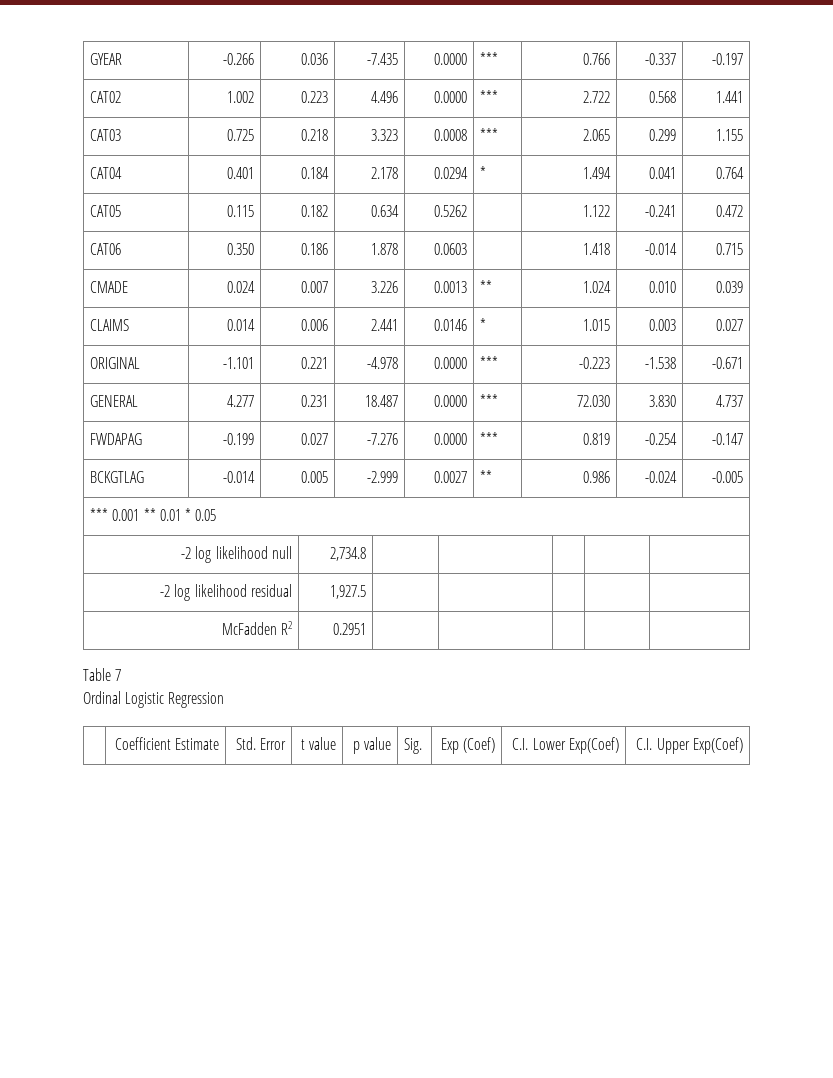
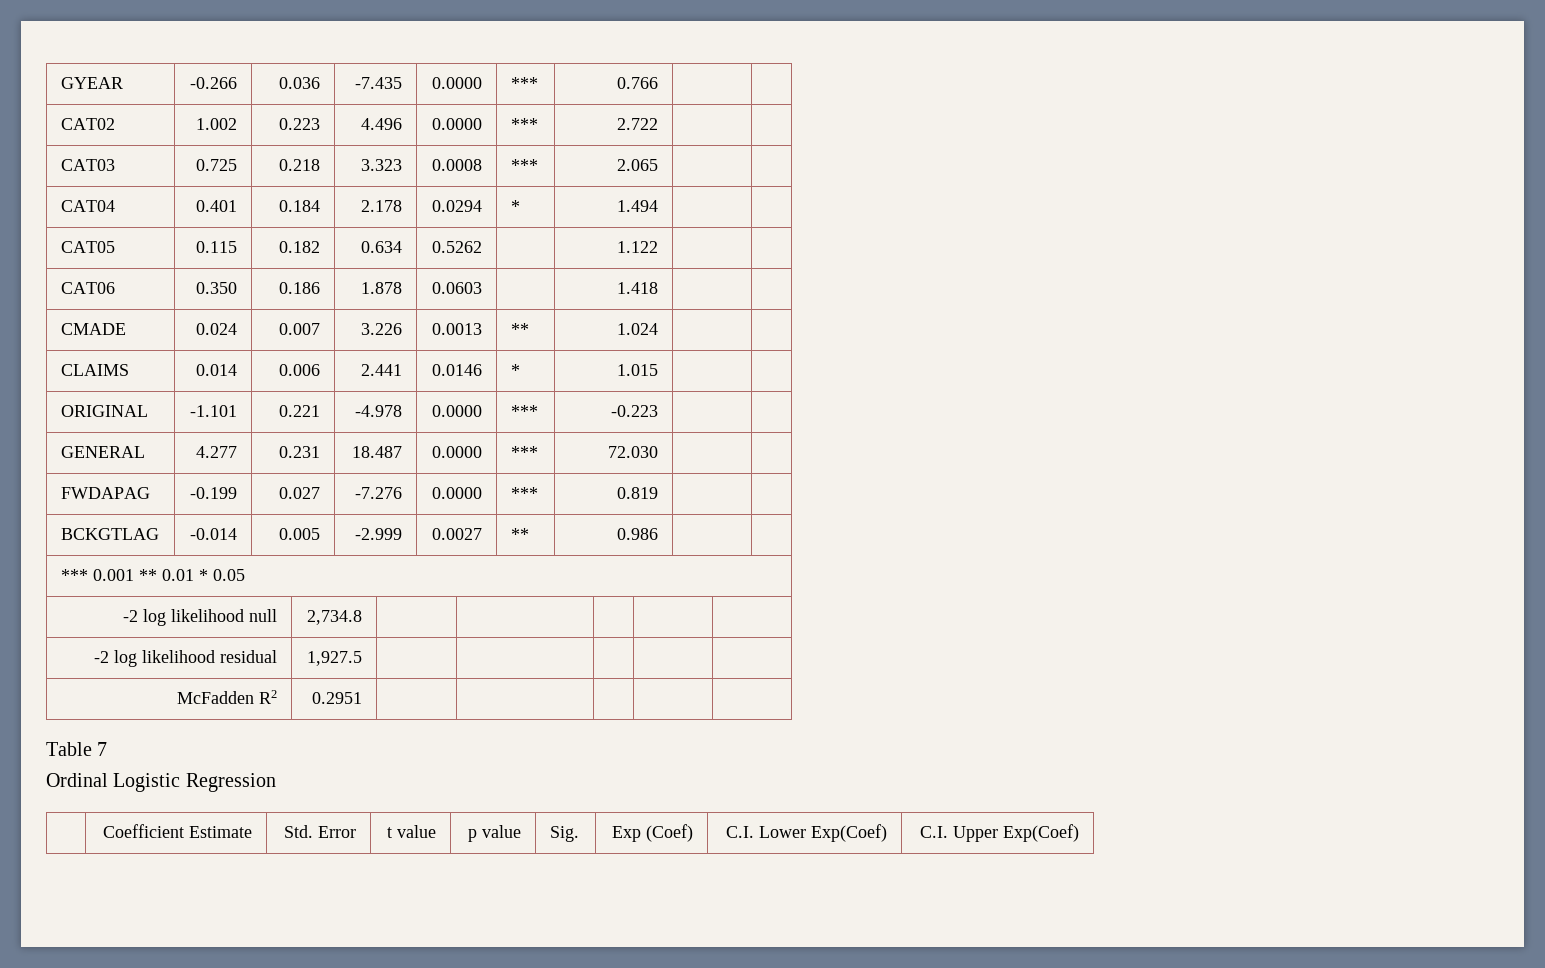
[644,53,676,65] [711,53,743,65] -0.337 | -0.197 -> (659, 83) |
[648,91,676,103] [715,91,743,103] 0.568 | 1.441 -> (659, 124) |
[648,129,676,141] [715,129,743,141] 0.299 | 1.155 -> (659, 165) |
[648,167,676,179] [715,167,744,179] 0.041 | 0.764 -> (659, 206) |
[644,205,676,217] [715,205,743,217] -0.241 | 0.472 -> (659, 247) |
[644,243,677,255] [715,243,743,255] -0.014 | 0.715 -> (659, 288) |
[648,281,676,293] [715,281,743,293] 0.010 | 0.039 -> (659, 329) |
[648,319,676,331] [715,319,743,331] 0.003 | 0.027 -> (659, 370) |
[644,357,676,369] [711,357,743,369] -1.538 | -0.671 -> (659, 411) |
[648,395,676,407] [715,395,743,407] 3.830 | 4.737 -> (659, 452) |
[644,433,677,445] [711,433,743,445] -0.254 | -0.147 -> (659, 493) |
[644,471,677,483] [711,471,743,483] -0.024 | -0.005 -> (659, 534) |

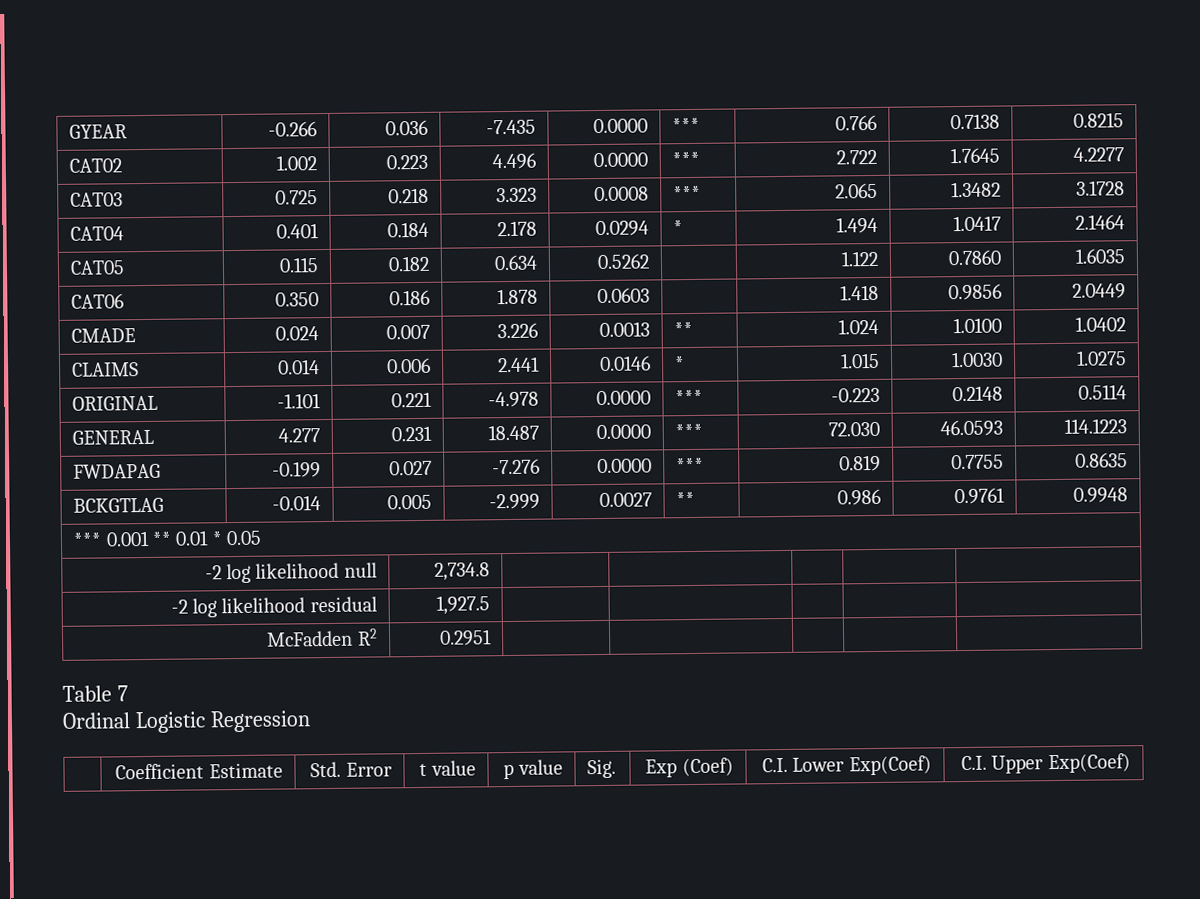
(659, 83) | -> [949,113,1000,130] [1072,112,1124,128] 0.7138 | 0.8215
(659, 124) | -> [949,147,1000,164] [1072,147,1124,162] 1.7645 | 4.2277
(659, 165) | -> [950,181,1001,198] [1075,180,1125,196] 1.3482 | 3.1728
(659, 206) | -> [952,215,1001,232] [1074,214,1125,230] 1.0417 | 2.1464
(659, 247) | -> [947,249,1001,266] [1074,248,1125,264] 0.7860 | 1.6035
(659, 288) | -> [947,283,1002,301] [1071,283,1126,299] 0.9856 | 2.0449
(659, 329) | -> [952,317,1002,334] [1074,316,1126,332] 1.0100 | 1.0402
(659, 370) | -> [950,351,1003,368] [1075,350,1127,366] 1.0030 | 1.0275
(659, 411) | -> [951,385,1003,402] [1077,384,1127,400] 0.2148 | 0.5114
(659, 452) | -> [939,419,1003,437] [1063,418,1127,434] 46.0593 | 114.1223
(659, 493) | -> [950,454,1004,470] [1074,452,1128,468] 0.7755 | 0.8635
(659, 534) | -> [953,487,1005,505] [1072,487,1128,503] 0.9761 | 0.9948

